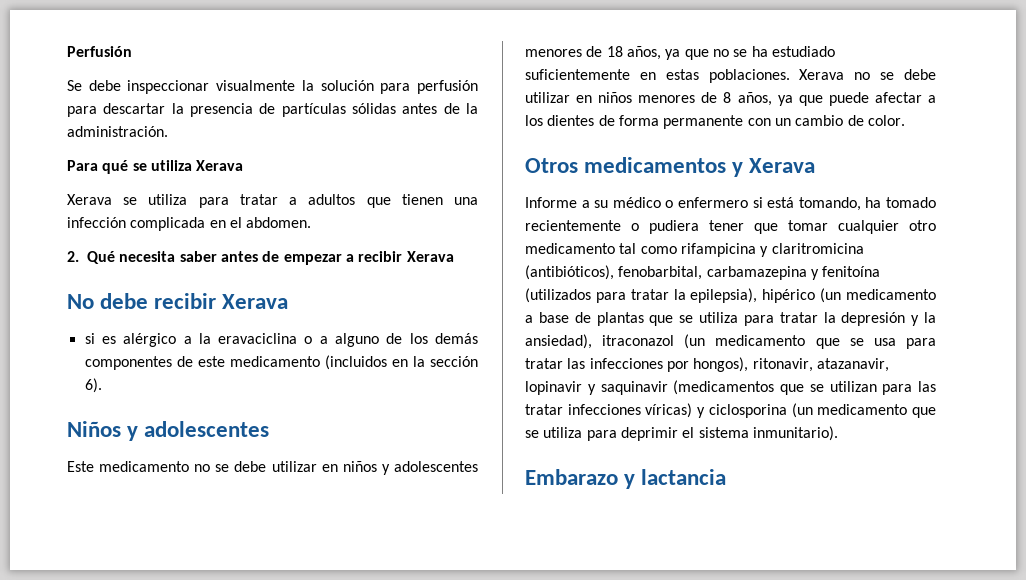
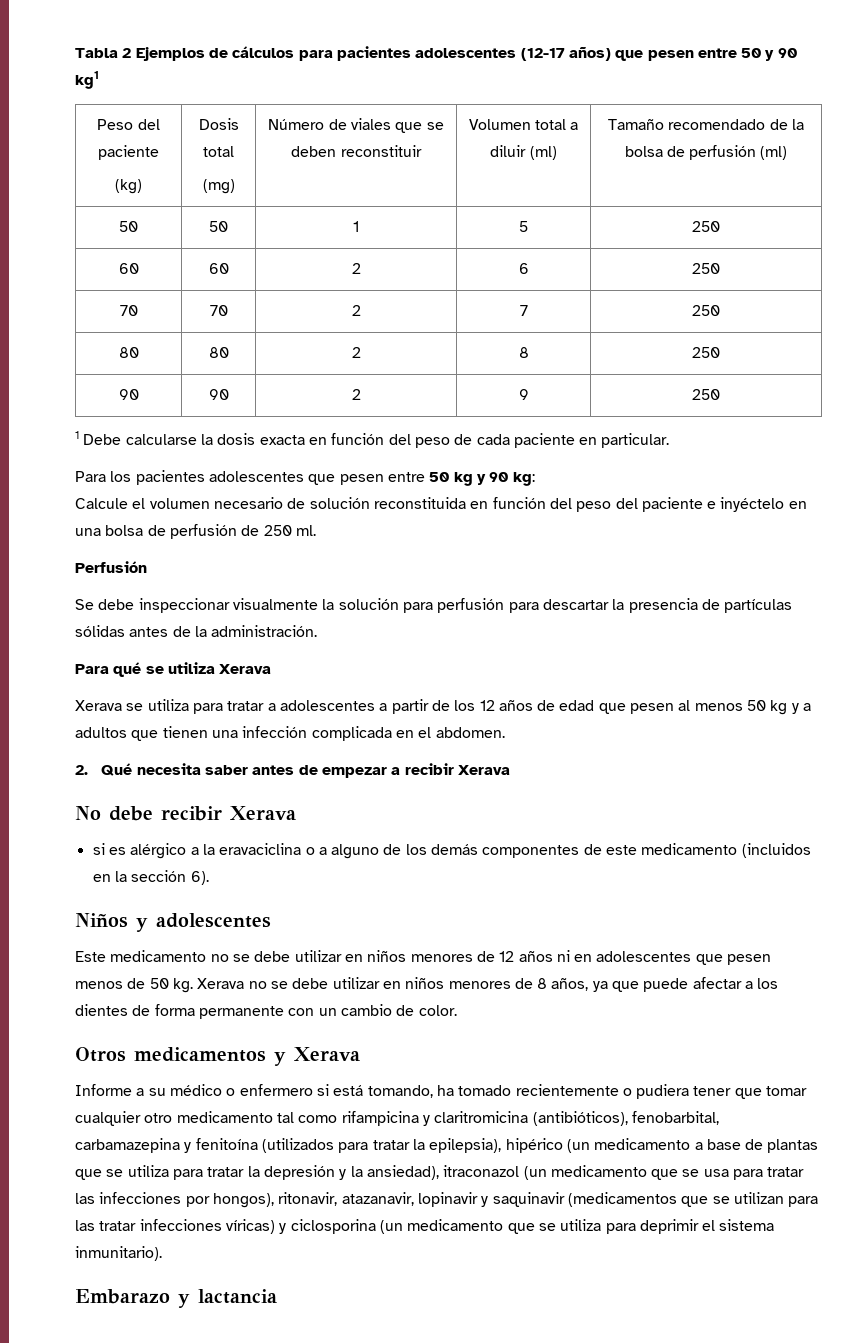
(67, 51) none -> [75,46,797,61] [75,71,99,89] [97,119,160,130] [98,145,159,160] [115,179,142,194] [198,118,239,130] [203,146,234,157] [202,179,235,194] [268,118,444,133] [291,145,422,157] [468,119,579,130] [490,145,557,160] [608,119,804,130] [624,145,788,160] [119,221,138,232] [209,221,228,232] [353,221,359,232] [519,221,528,232] [692,221,720,232] [118,263,139,274] [208,263,229,274] [351,263,361,274] [518,263,529,274] [692,263,720,274] [119,305,138,316] [209,305,228,316] [351,305,361,316] [519,305,528,316] [692,305,720,316] [118,347,139,358] [208,347,229,358] [351,347,361,358] [518,347,529,358] [692,347,720,358] [118,389,139,400] [208,389,229,400] [351,389,361,400] [518,389,529,400] [692,389,720,400] [75,431,670,448] [75,470,535,486] [75,497,807,512] [75,524,316,539] Tabla 2 Ejemplos de cálculos para pacientes adolescentes (12-17 años) que pesen entre 50 y 90 kg1 // Peso del paciente // (kg) | Dosis total // (mg) | Número de viales que se deben reconstituir | Volumen total a diluir (ml) | Tamaño recomendado de la bolsa de perfusión (ml) // 50 | 50 | 1 | 5 | 250 // 60 | 60 | 2 | 6 | 250 // 70 | 70 | 2 | 7 | 250 // 80 | 80 | 2 | 8 | 250 // 90 | 90 | 2 | 9 | 250 // 1 Debe calcularse la dosis exacta en función del peso de cada paciente en particular. // Para los pacientes adolescentes que pesen entre 50 kg y 90 kg: // Calcule el volumen necesario de solución reconstituida en función del peso del paciente e inyéctelo en una bolsa de perfusión de 250 ml. //
(298, 201) none -> [279,699,812,715] adolescentes a partir de los 12 años de edad que pesen al menos 50 kg y a
[381,461,478,475] [525,46,835,60] [525,69,790,83] y adolescentes menores de 18 años, ya que no se ha estudiado suficientemente en estas poblaciones. -> [410,950,772,965] [75,978,193,993] menores de 12 años ni en adolescentes que pesen menos de 50 kg.

